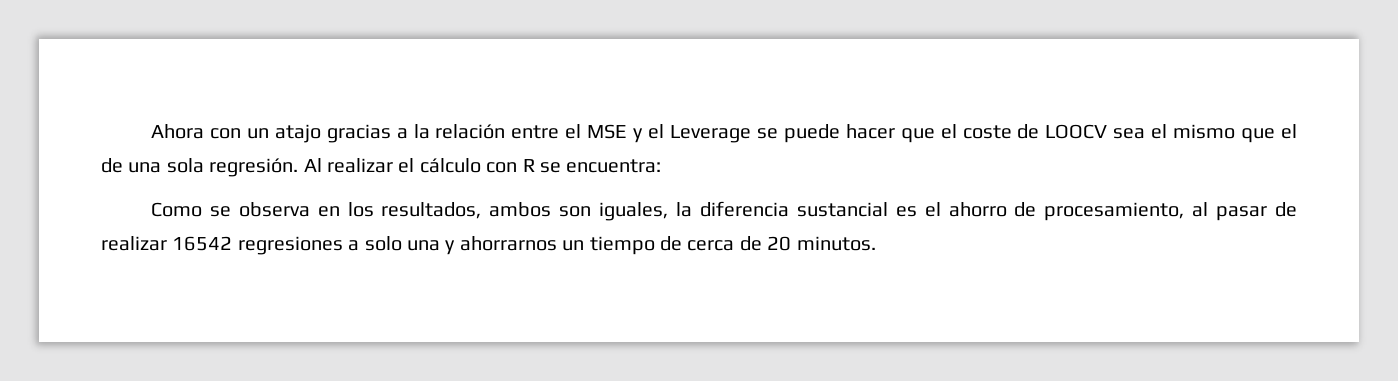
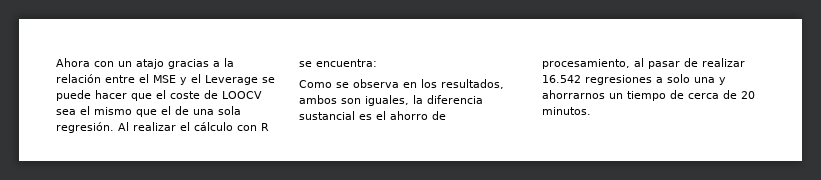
[172,236,233,251] 16542 -> [542,75,581,83] 16.542

